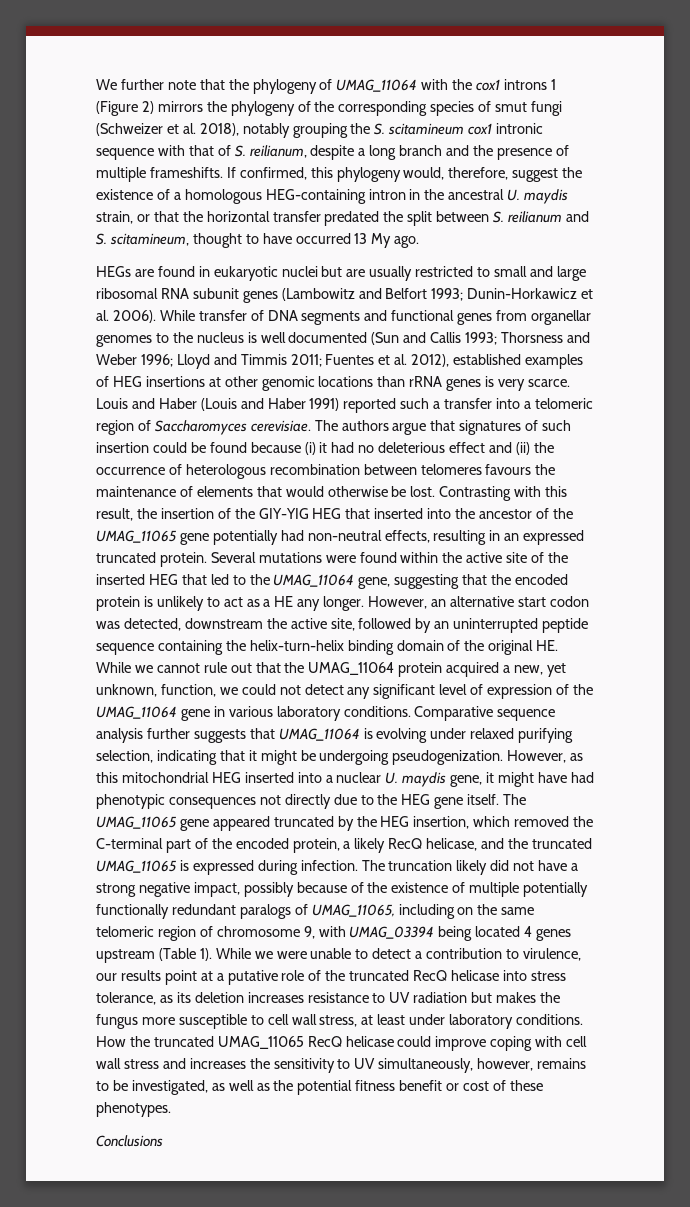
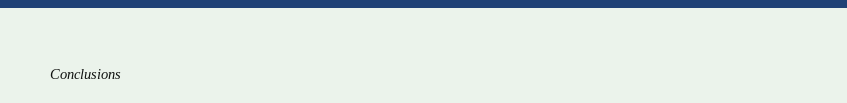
[96,79,556,94] [96,101,563,116] [96,123,544,138] [96,145,569,160] [96,167,583,182] [96,189,569,204] [96,211,589,226] [96,233,420,248] [96,266,586,281] [96,288,594,303] [96,310,592,325] [96,332,590,347] [96,354,584,369] [96,376,570,391] [96,398,593,413] [96,420,572,435] [96,442,554,455] [96,464,556,479] [96,486,568,501] [96,508,573,521] [96,530,585,545] [96,552,569,567] [96,574,569,589] [96,596,589,611] [96,618,589,633] [96,640,559,655] [96,662,566,677] [96,684,593,699] [96,706,556,721] [96,728,574,743] [96,750,584,765] [96,772,594,787] [96,794,527,809] [96,816,594,831] [96,838,592,853] [96,860,579,875] [96,882,589,897] [96,904,535,919] [96,926,572,941] [96,948,581,963] [96,970,566,985] [96,992,561,1005] [96,1014,584,1029] [96,1036,588,1051] [96,1058,587,1073] [96,1080,543,1095] [96,1102,171,1117] We further note that the phylogeny of UMAG_11064 with the cox1 introns 1 (Figure 2) mirrors the phylogeny of the corresponding species of smut fungi (Schweizer et al. 2018), notably grouping the S. scitamineum cox1 intronic sequence with that of S. reilianum, despite a long branch and the presence of multiple frameshifts. If confirmed, this phylogeny would, therefore, suggest the existence of a homologous HEG-containing intron in the ancestral U. maydis strain, or that the horizontal transfer predated the split between S. reilianum and S. scitamineum, thought to have occurred 13 My ago. // HEGs are found in eukaryotic nuclei but are usually restricted to small and large ribosomal RNA subunit genes (Lambowitz and Belfort 1993; Dunin-Horkawicz et al. 2006). While transfer of DNA segments and functional genes from organellar genomes to the nucleus is well documented (Sun and Callis 1993; Thorsness and Weber 1996; Lloyd and Timmis 2011; Fuentes et al. 2012), established examples of HEG insertions at other genomic locations than rRNA genes is very scarce. Louis and Haber (Louis and Haber 1991) reported such a transfer into a telomeric region of Saccharomyces cerevisiae. The authors argue that signatures of such insertion could be found because (i) it had no deleterious effect and (ii) the occurrence of heterologous recombination between telomeres favours the maintenance of elements that would otherwise be lost. Contrasting with this result, the insertion of the GIY-YIG HEG that inserted into the ancestor of the UMAG_11065 gene potentially had non-neutral effects, resulting in an expressed truncated protein. Several mutations were found within the active site of the inserted HEG that led to the UMAG_11064 gene, suggesting that the encoded protein is unlikely to act as a HE any longer. However, an alternative start codon was detected, downstream the active site, followed by an uninterrupted peptide sequence containing the helix-turn-helix binding domain of the original HE. While we cannot rule out that the UMAG_11064 protein acquired a new, yet unknown, function, we could not detect any significant level of expression of the UMAG_11064 gene in various laboratory conditions. Comparative sequence analysis further suggests that UMAG_11064 is evolving under relaxed purifying selection, indicating that it might be undergoing pseudogenization. However, as this mitochondrial HEG inserted into a nuclear U. maydis gene, it might have had phenotypic consequences not directly due to the HEG gene itself. The UMAG_11065 gene appeared truncated by the HEG insertion, which removed the C-terminal part of the encoded protein, a likely RecQ helicase, and the truncated UMAG_11065 is expressed during infection. The truncation likely did not have a strong negative impact, possibly because of the existence of multiple potentially functionally redundant paralogs of UMAG_11065, including on the same telomeric region of chromosome 9, with UMAG_03394 being located 4 genes upstream (Table 1). While we were unable to detect a contribution to virulence, our results point at a putative role of the truncated RecQ helicase into stress tolerance, as its deletion increases resistance to UV radiation but makes the fungus more susceptible to cell wall stress, at least under laboratory conditions. How the truncated UMAG_11065 RecQ helicase could improve coping with cell wall stress and increases the sensitivity to UV simultaneously, however, remains to be investigated, as well as the potential fitness benefit or cost of these phenotypes. // -> (50, 74) none

